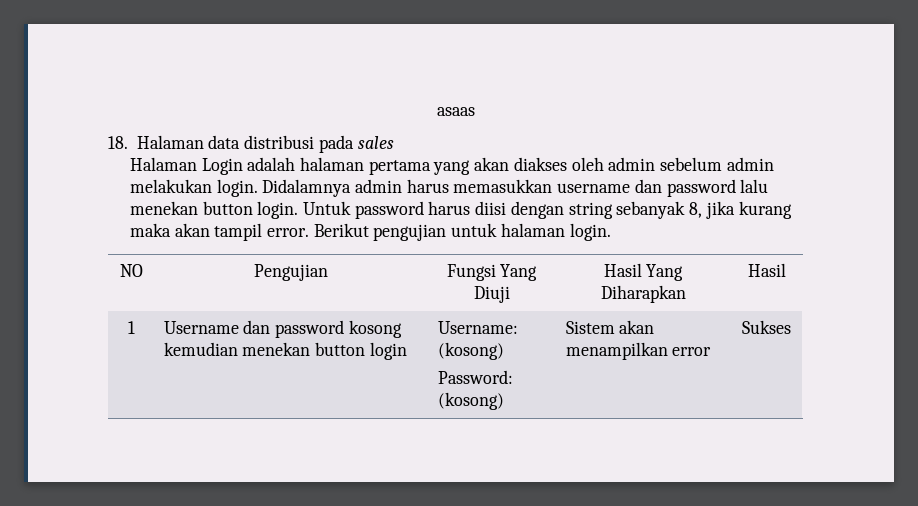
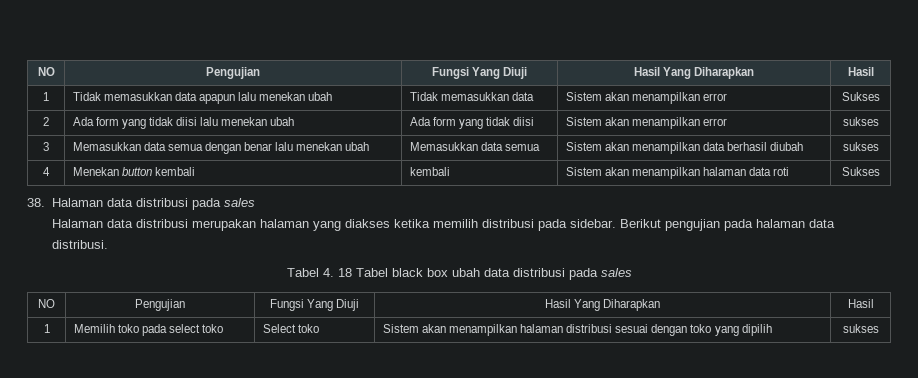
[436,107,475,116] [108,136,128,149] asaas // 18. -> [37,67,55,76] [206,67,260,79] [431,67,528,79] [633,67,755,79] [847,67,874,76] [43,92,49,101] [72,92,333,104] [409,92,534,101] [565,92,728,104] [841,92,880,101] [43,117,49,126] [72,117,295,129] [409,117,535,129] [565,117,728,129] [842,117,879,126] [43,142,49,151] [72,142,370,154] [409,142,540,151] [565,142,804,154] [842,142,879,151] [43,167,50,176] [72,167,195,176] [409,167,450,176] [565,167,790,179] [841,167,880,176] [27,198,45,207] NO | Pengujian | Fungsi Yang Diuji | Hasil Yang Diharapkan | Hasil // 1 | Tidak memasukkan data apapun lalu menekan ubah | Tidak memasukkan data | Sistem akan menampilkan error | Sukses // 2 | Ada form yang tidak diisi lalu menekan ubah | Ada form yang tidak diisi | Sistem akan menampilkan error | sukses // 3 | Memasukkan data semua dengan benar lalu menekan ubah | Memasukkan data semua | Sistem akan menampilkan data berhasil diubah | sukses // 4 | Menekan button kembali | kembali | Sistem akan menampilkan halaman data roti | Sukses // 38.
[201,157,774,175] [129,179,769,197] [129,201,792,219] [129,223,611,241] Login adalah halaman pertama yang akan diakses oleh admin sebelum admin melakukan login. Didalamnya admin harus memasukkan username dan password lalu menekan button login. Untuk password harus diisi dengan string sebanyak 8, jika kurang maka akan tampil error. Berikut pengujian untuk halaman login. -> [106,219,835,231] [51,240,108,249] [286,268,632,280] data distribusi merupakan halaman yang diakses ketika memilih distribusi pada sidebar. Berikut pengujian pada halaman data distribusi. // Tabel 4. 18 Tabel black box ubah data distribusi pada sales
[163,320,402,338] [163,342,407,360] [437,321,518,334] [437,342,504,360] [437,370,513,384] [437,392,504,410] [565,320,655,334] [565,342,712,360] [742,320,791,334] Username dan password kosong kemudian menekan button login | Username: (kosong) // Password: (kosong) | Sistem akan menampilkan error | Sukses -> [73,324,224,336] [262,324,319,333] [382,324,772,336] [842,324,879,333] Memilih toko pada select toko | Select toko | Sistem akan menampilkan halaman distribusi sesuai dengan toko yang dipilih | sukses

